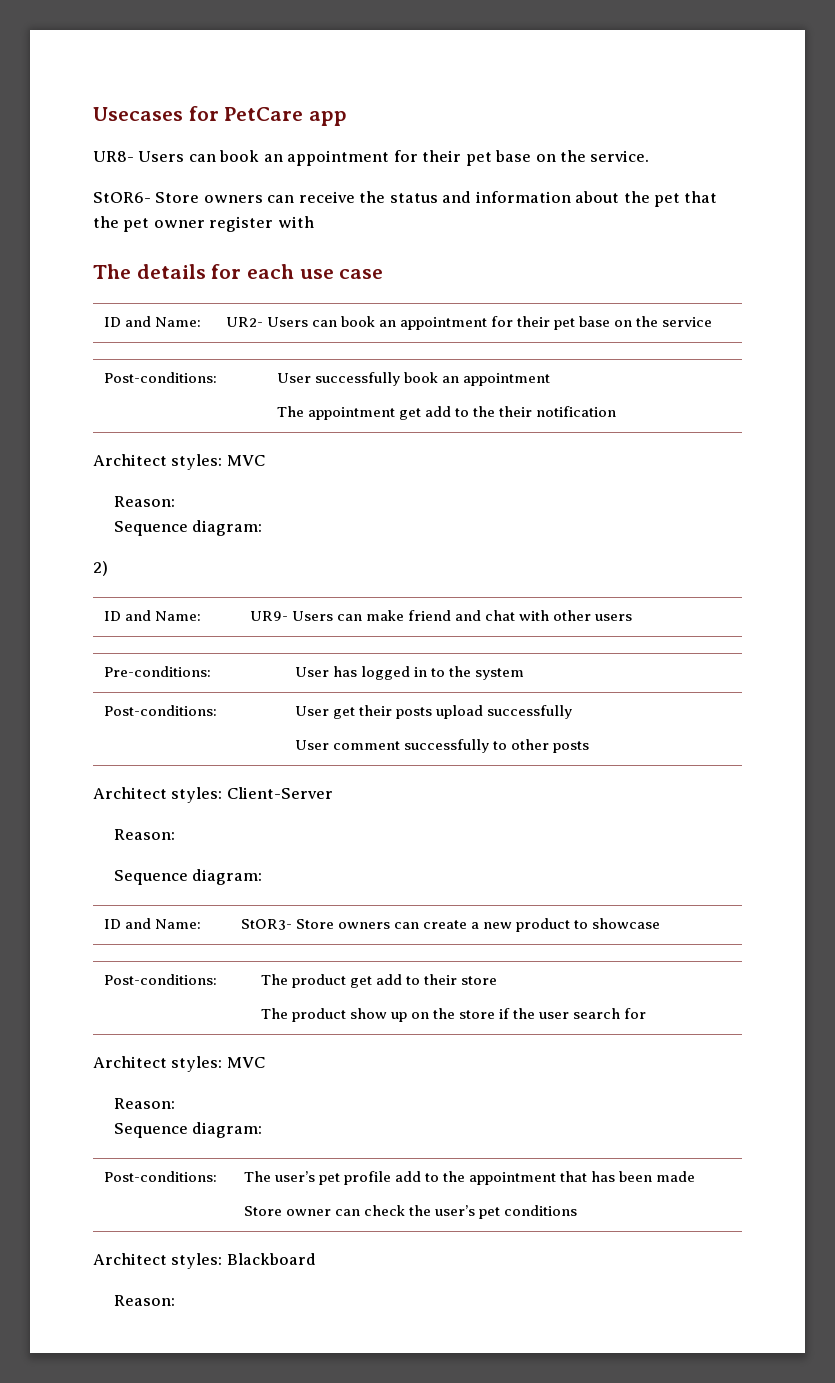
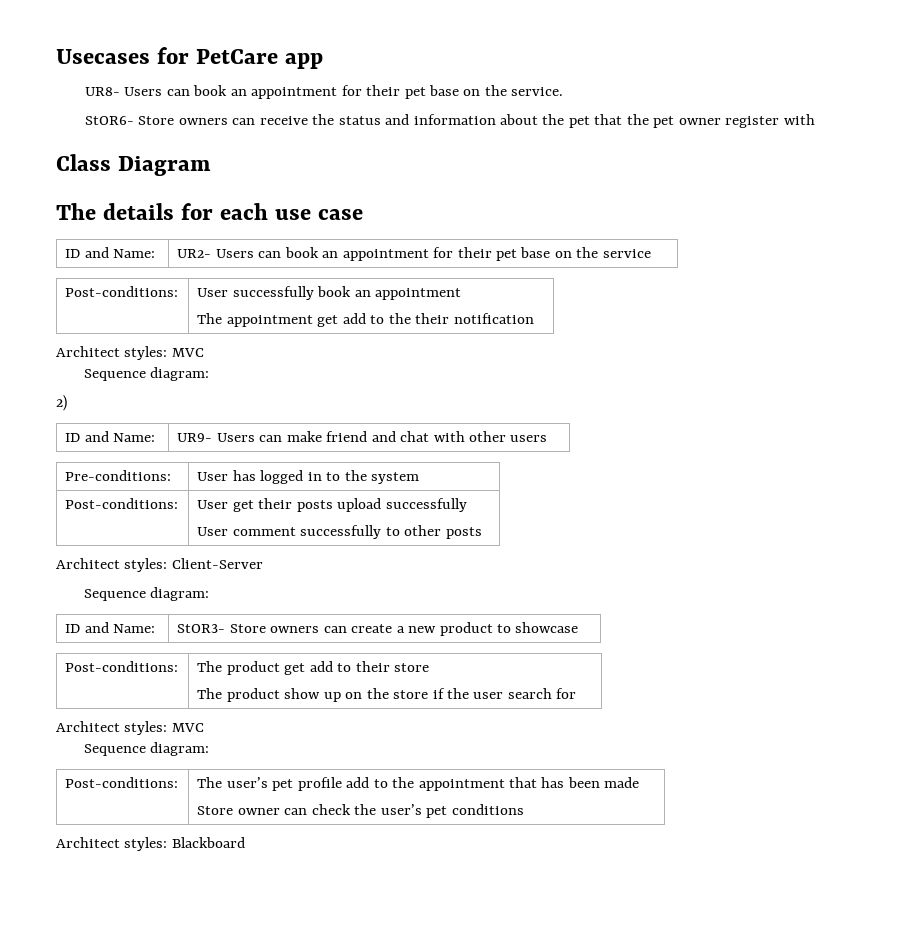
(314, 222) none -> [56,154,212,176] // Class Diagram
[113,496,175,507] // Reason: -> (204, 352) none
[113,829,175,840] // Reason: -> (263, 563) none
[113,1098,175,1109] // Reason: -> (204, 727) none
[113,1295,175,1306] // Reason: -> (245, 842) none

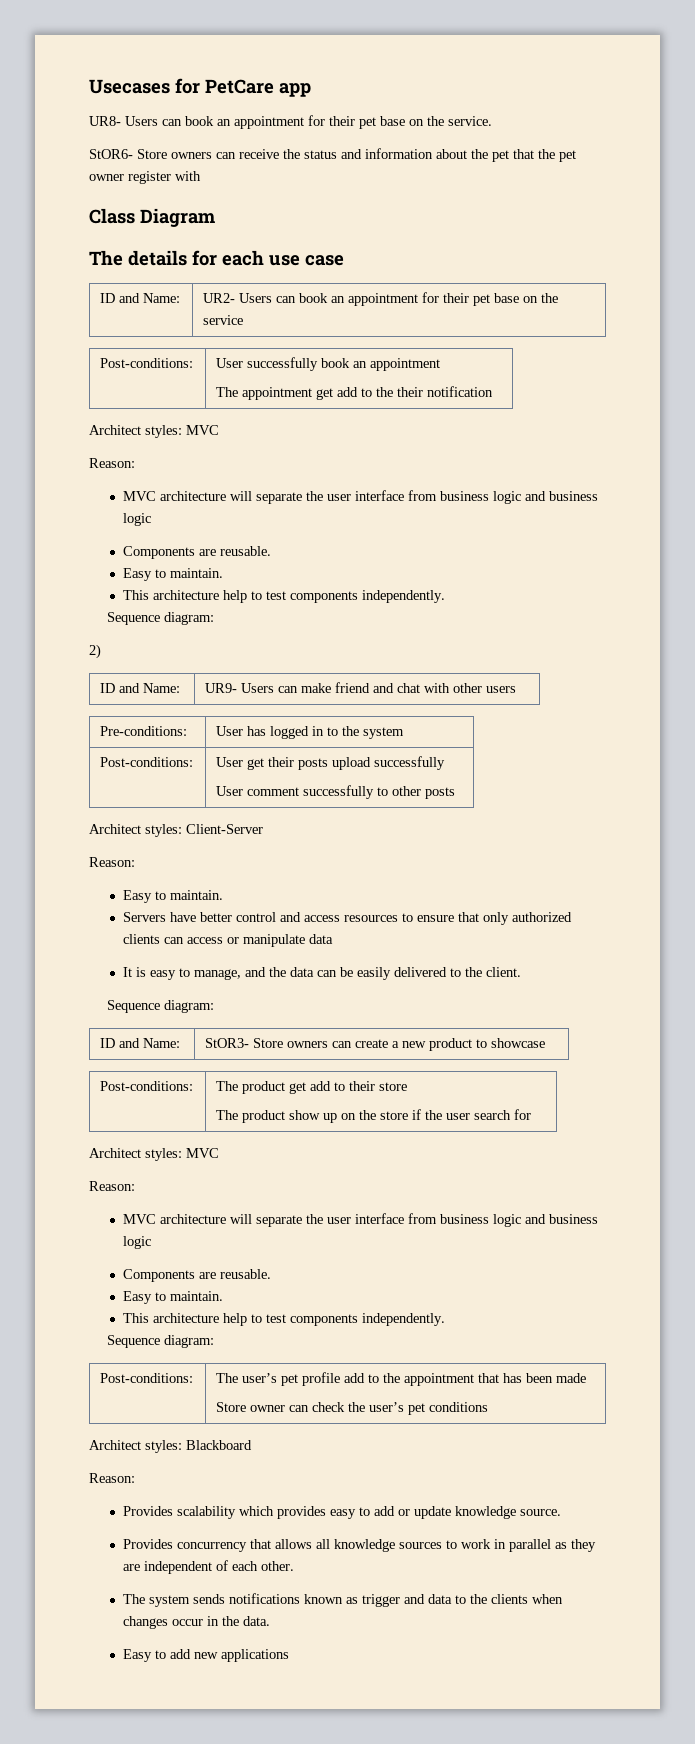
(204, 352) none -> [89,458,135,468] [122,490,598,504] [122,513,151,526] [122,546,271,559] [122,568,223,581] [122,590,445,603] // Reason: // MVC architecture will separate the user interface from business logic and business logic // Components are reusable. // Easy to maintain. // This architecture help to test components independently.
(263, 563) none -> [89,857,135,867] [122,890,223,903] [122,912,572,925] [122,934,333,947] [122,967,521,980] // Reason: // Easy to maintain. // Servers have better control and access resources to ensure that only authorized clients can access or manipulate data // It is easy to manage, and the data can be easily delivered to the client.
(204, 727) none -> [89,1181,135,1191] [122,1213,598,1227] [122,1236,151,1249] [122,1269,271,1282] [122,1291,223,1304] [122,1313,445,1326] // Reason: // MVC architecture will separate the user interface from business logic and business logic // Components are reusable. // Easy to maintain. // This architecture help to test components independently.
(245, 842) none -> [89,1473,135,1483] [122,1506,561,1519] [122,1539,596,1552] [122,1560,294,1574] [122,1593,563,1607] [122,1616,270,1629] [122,1649,289,1662] // Reason: // Provides scalability which provides easy to add or update knowledge source. // Provides concurrency that allows all knowledge sources to work in parallel as they are independent of each other. // The system sends notifications known as trigger and data to the clients when changes occur in the data. // Easy to add new applications

